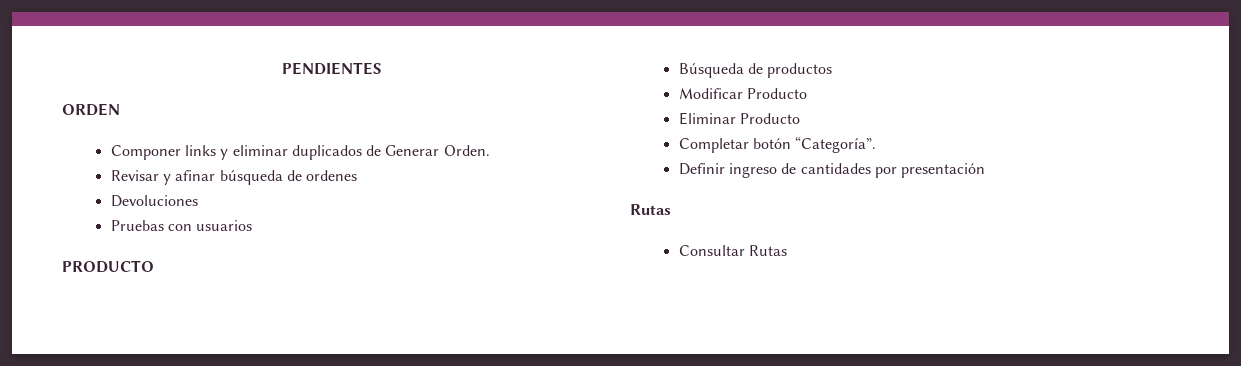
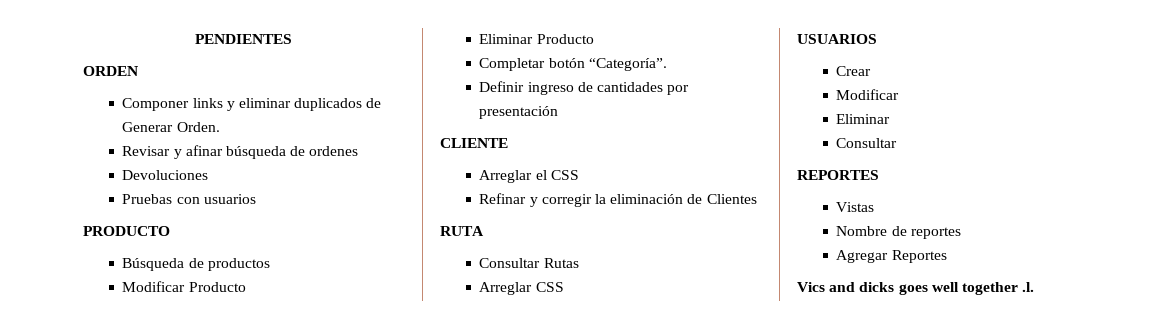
[630,204,671,215] [678,245,787,256] Rutas // Consultar Rutas -> [440,138,508,148] [479,170,579,183] [479,193,757,207] [440,226,484,236] [479,258,579,268] [479,282,564,295] [797,34,877,44] [836,66,872,76] [836,89,900,100] [836,114,891,124] [836,138,898,148] [797,170,879,180] [836,202,875,212] [836,226,961,239] [836,250,947,263] [797,282,1035,295] CLIENTE // Arreglar el CSS // Refinar y corregir la eliminación de Clientes // RUTA // Consultar Rutas // Arreglar CSS // USUARIOS // Crear // Modificar // Eliminar // Consultar // REPORTES // Vistas // Nombre de reportes // Agregar Reportes // Vics and dicks goes well together .l.

